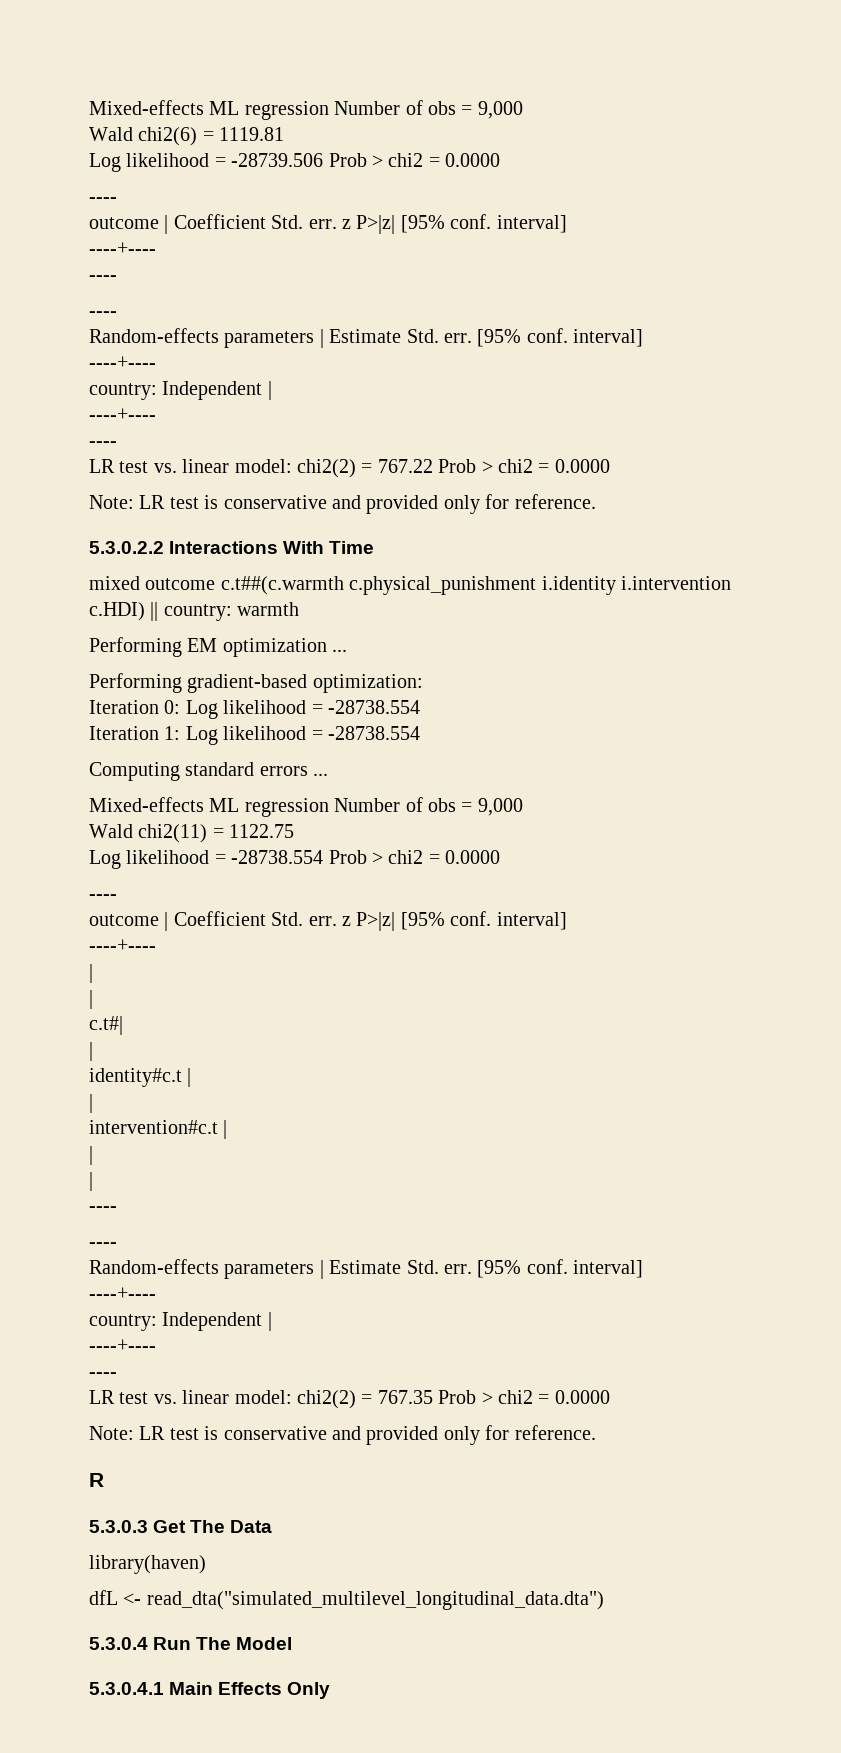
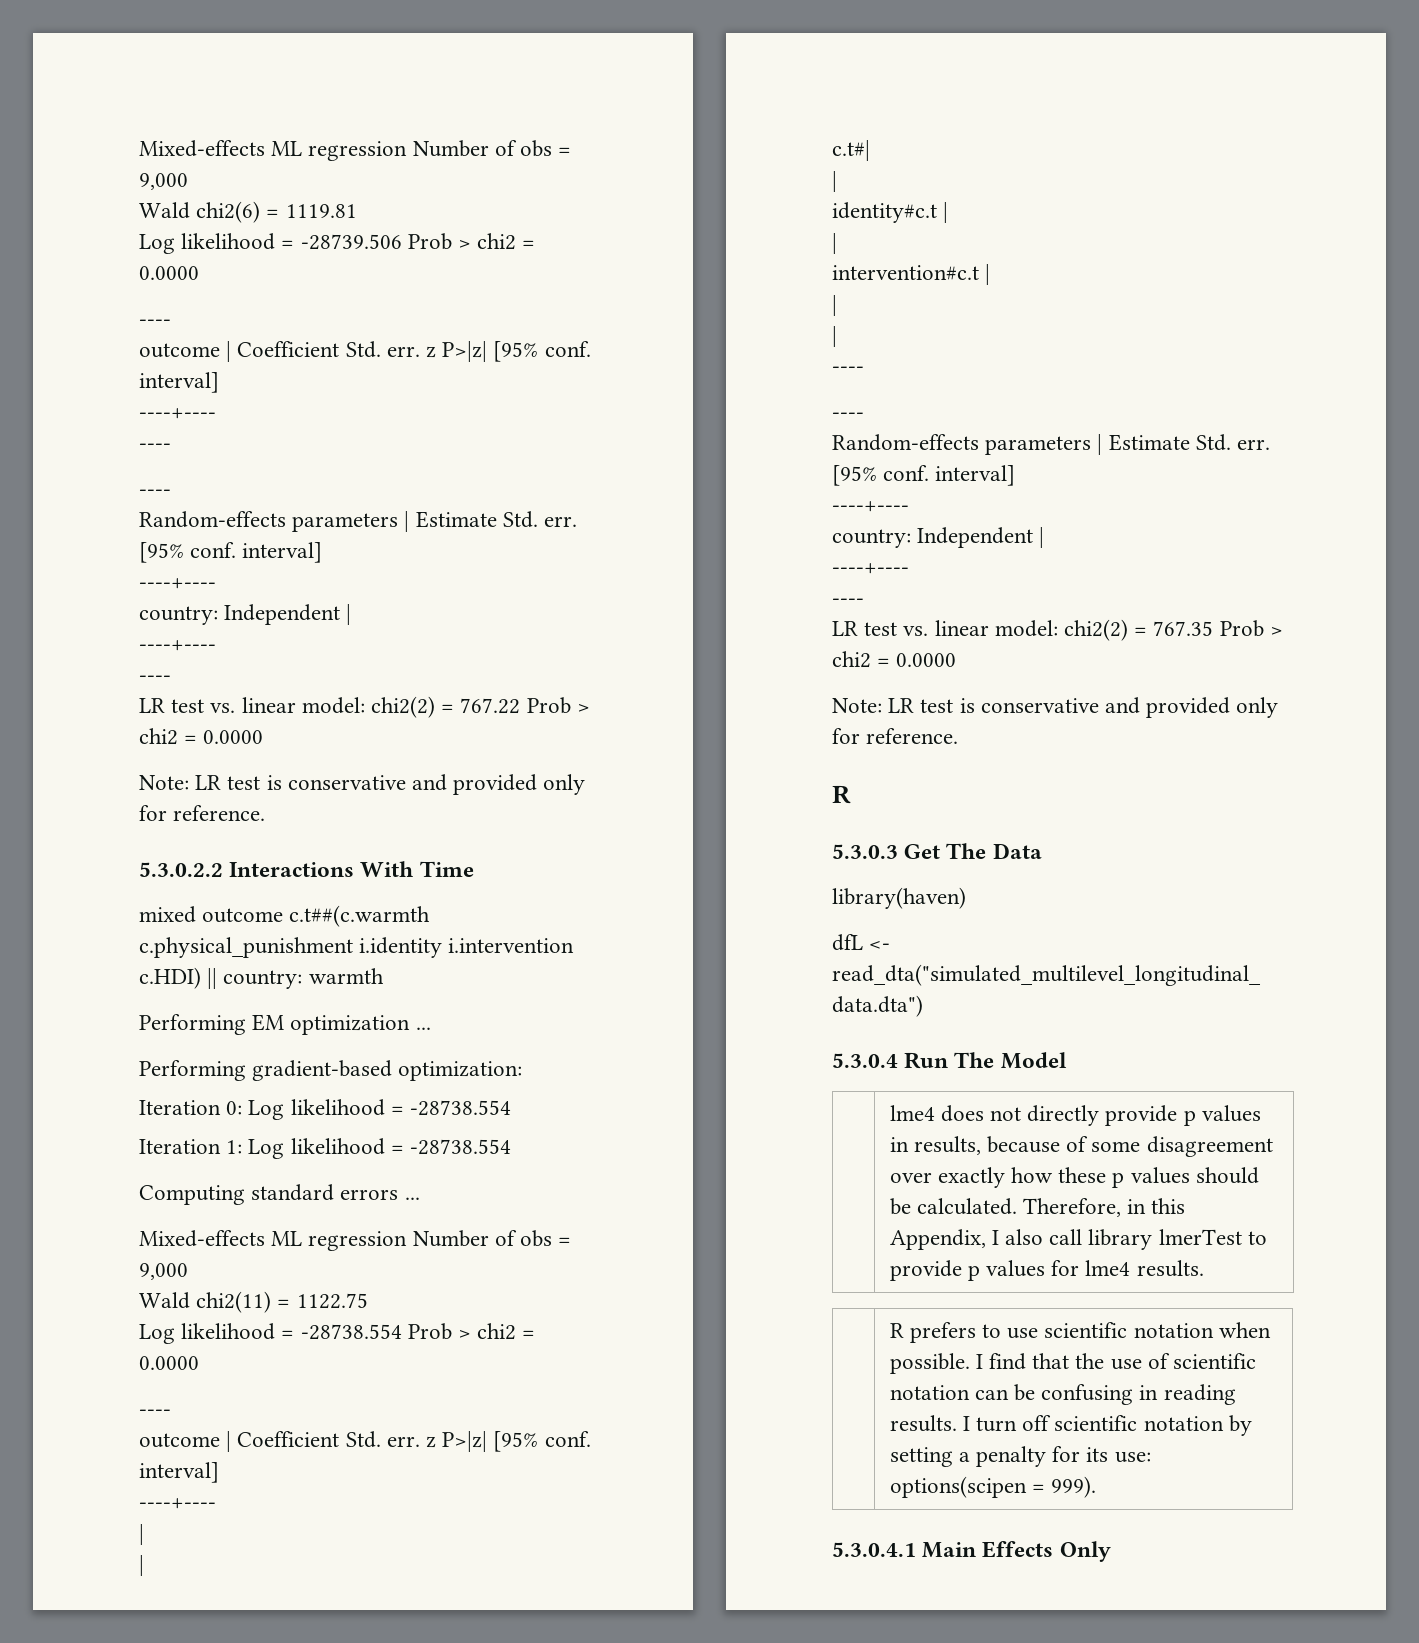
(293, 1643) none -> [889,1105,1261,1126] [889,1136,1273,1157] [889,1167,1259,1188] [889,1198,1186,1217] [889,1229,1267,1250] [889,1260,1204,1281] [889,1322,1271,1343] [889,1353,1257,1374] [889,1384,1236,1405] [889,1415,1252,1436] [889,1446,1151,1467] [889,1476,1097,1498] // | lme4 does not directly provide p values in results, because of some disagreement over exactly how these p values should be calculated. Therefore, in this Appendix, I also call library lmerTest to provide p values for lme4 results. // | R prefers to use scientific notation when possible. I find that the use of scientific notation can be confusing in reading results. I turn off scientific notation by setting a penalty for its use: options(scipen = 999).

